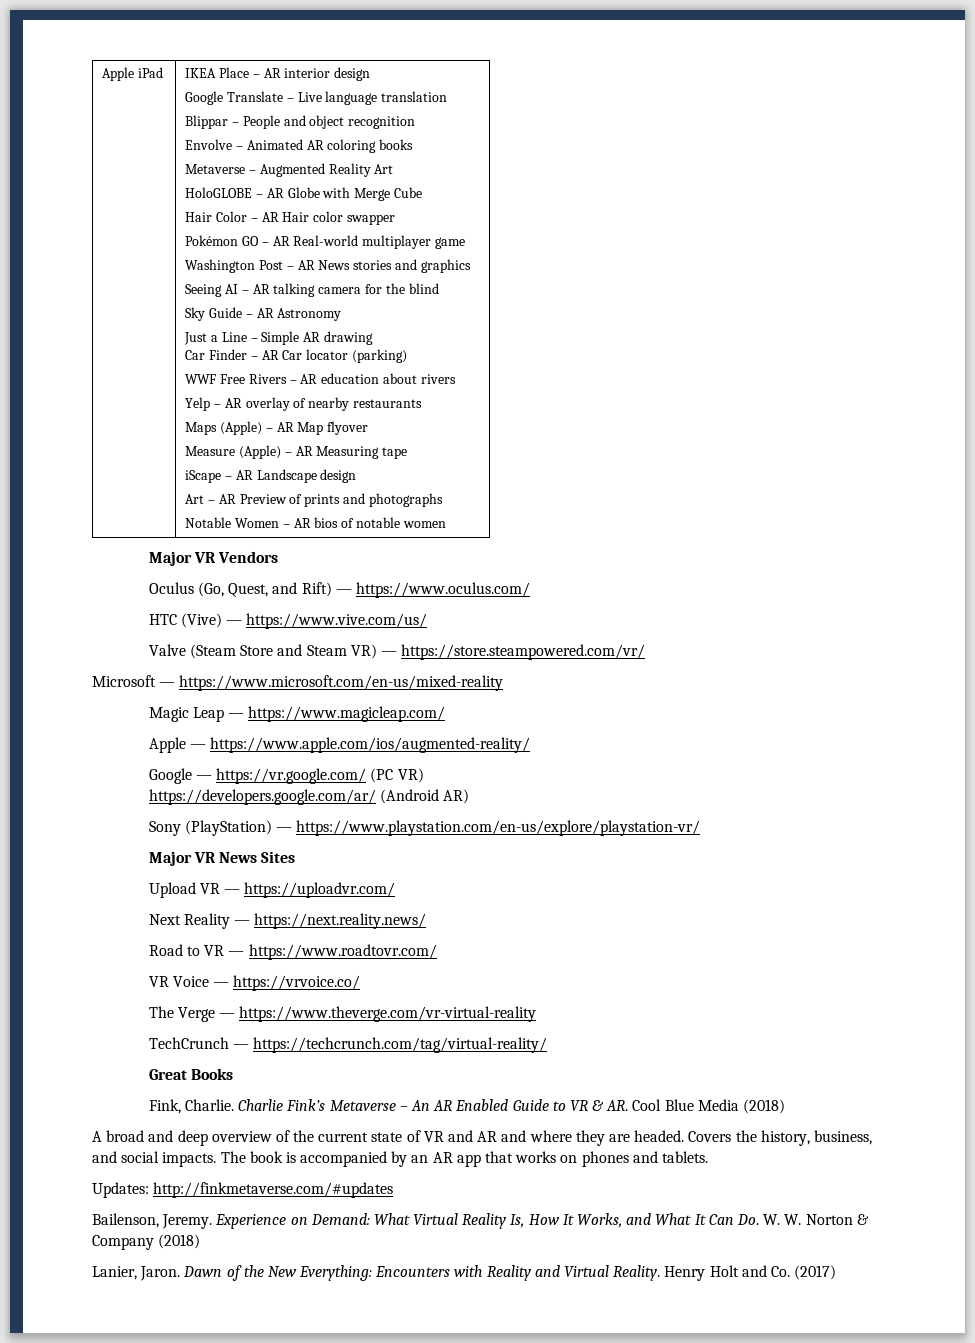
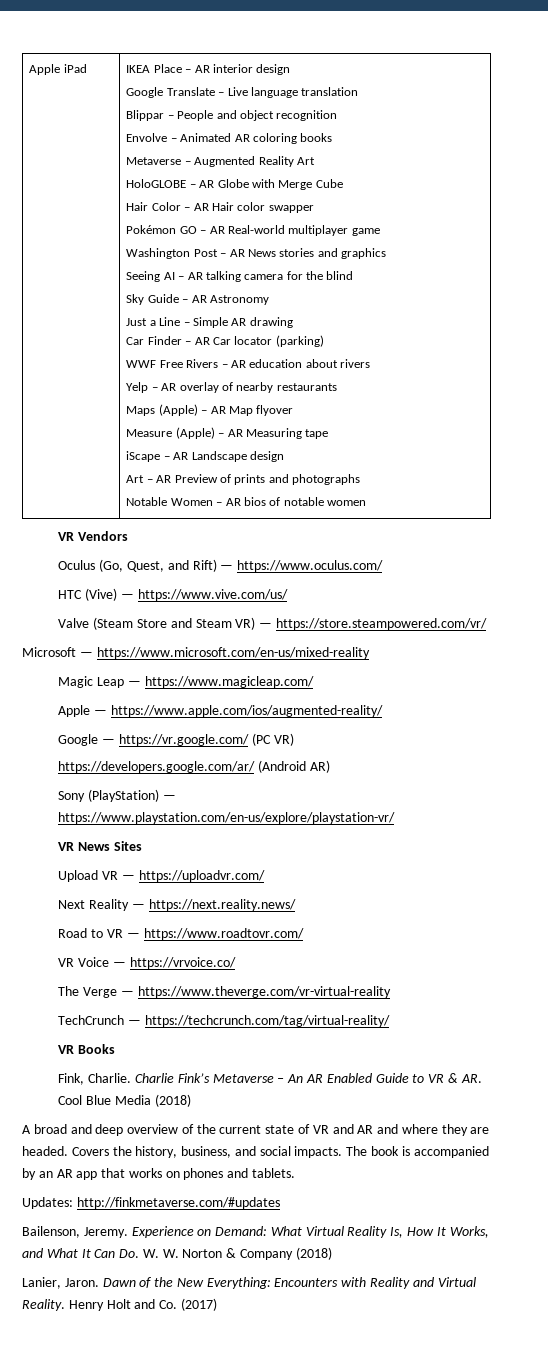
[148,551,192,566] Major -> (367, 503) none
[148,851,192,866] Major -> (396, 818) none
[148,1069,187,1080] Great -> [58,1045,75,1054] VR

